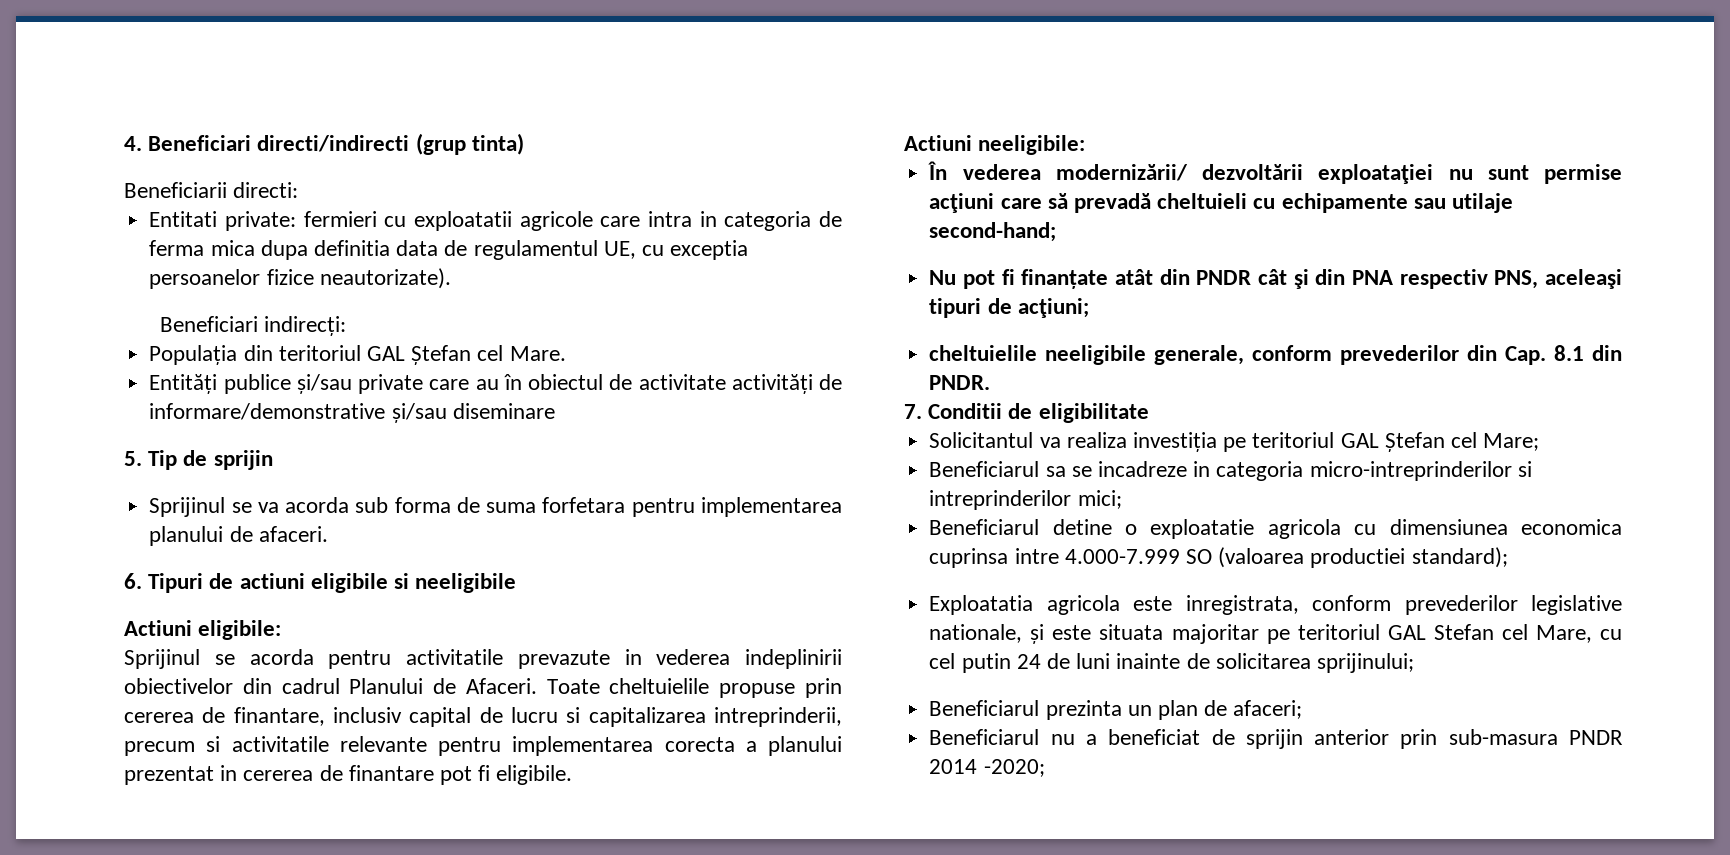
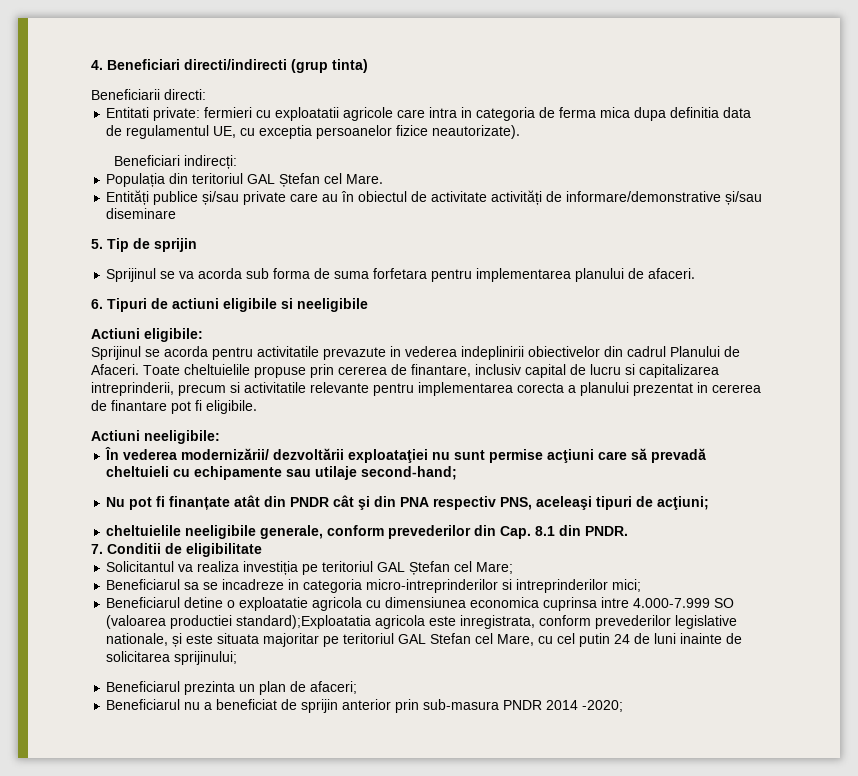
[1411,547,1508,568] [929,595,1034,615] standard); // Exploatatia -> [236,615,372,629] standard);Exploatatia

